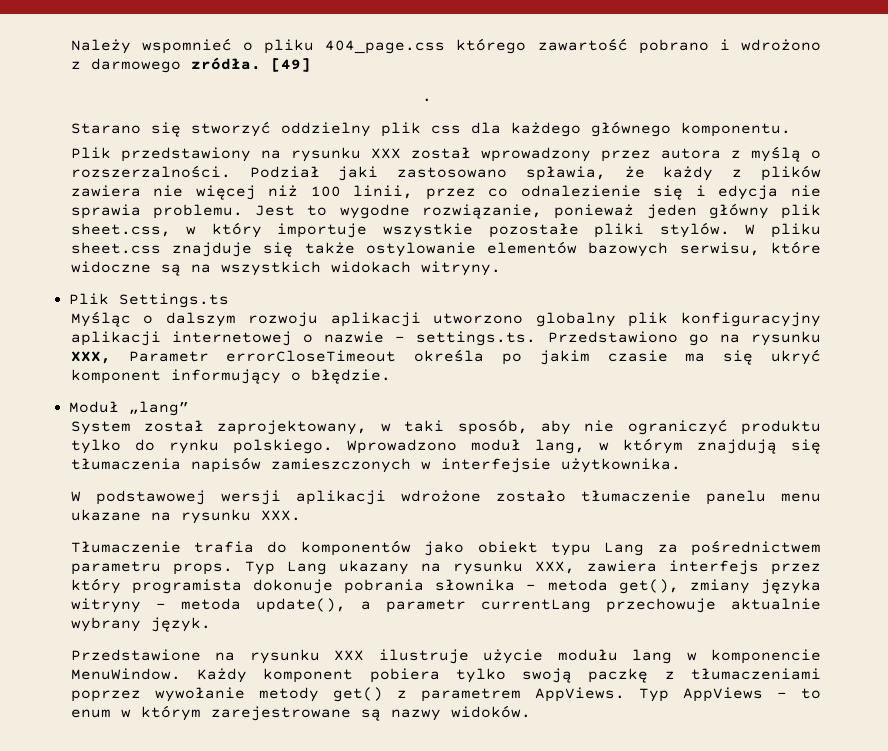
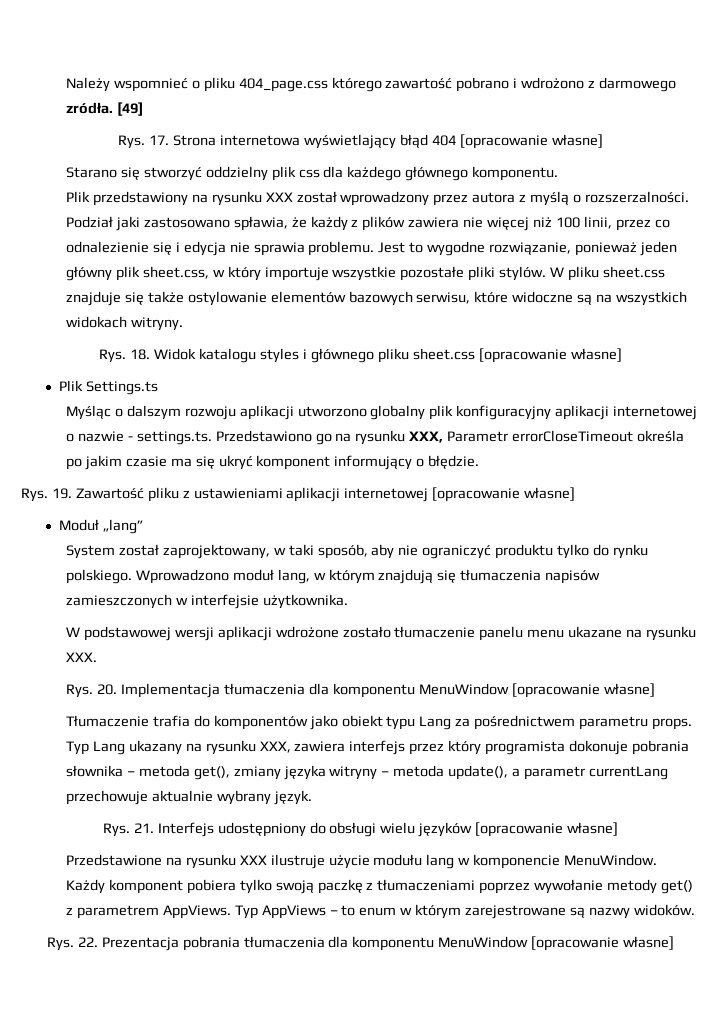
[421,98,432,102] . -> [118,134,603,149] Rys. 17. Strona internetowa wyświetlający błąd 404 [opracowanie własne]
(501, 268) none -> [99,348,622,363] // Rys. 18. Widok katalogu styles i głównego pliku sheet.css [opracowanie własne]
(391, 376) none -> [21,487,576,502] // Rys. 19. Zawartość pliku z ustawieniami aplikacji internetowej [opracowanie własne]
(301, 515) none -> [66,683,655,698] // Rys. 20. Implementacja tłumaczenia dla komponentu MenuWindow [opracowanie własne]
(211, 624) none -> [102,822,619,837] // Rys. 21. Interfejs udostępniony do obsługi wielu języków [opracowanie własne]
(531, 711) none -> [46,936,675,951] // Rys. 22. Prezentacja pobrania tłumaczenia dla komponentu MenuWindow [opracowanie własne]

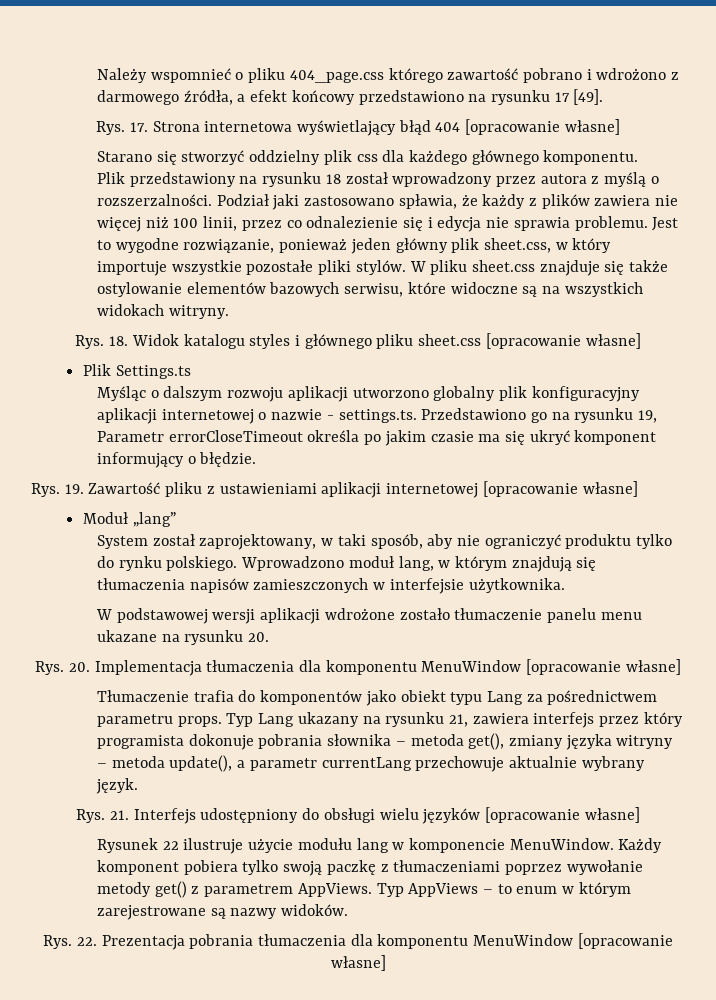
[65,102,143,116] zródła. [49] -> [183,89,604,105] źródła, a efekt końcowy przedstawiono na rysunku 17 [49].
[265,192,293,202] XXX -> [325,174,341,184] 18
[409,431,444,443] XXX, -> [638,410,658,423] 19,
[65,652,97,662] XXX. -> [248,632,270,642] 20.
[259,741,291,753] XXX, -> [448,714,468,727] 21,
[65,854,267,869] Przedstawione na rysunku XXX -> [96,838,179,853] Rysunek 22

